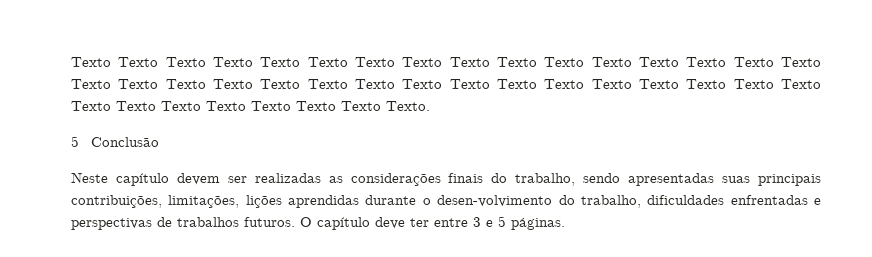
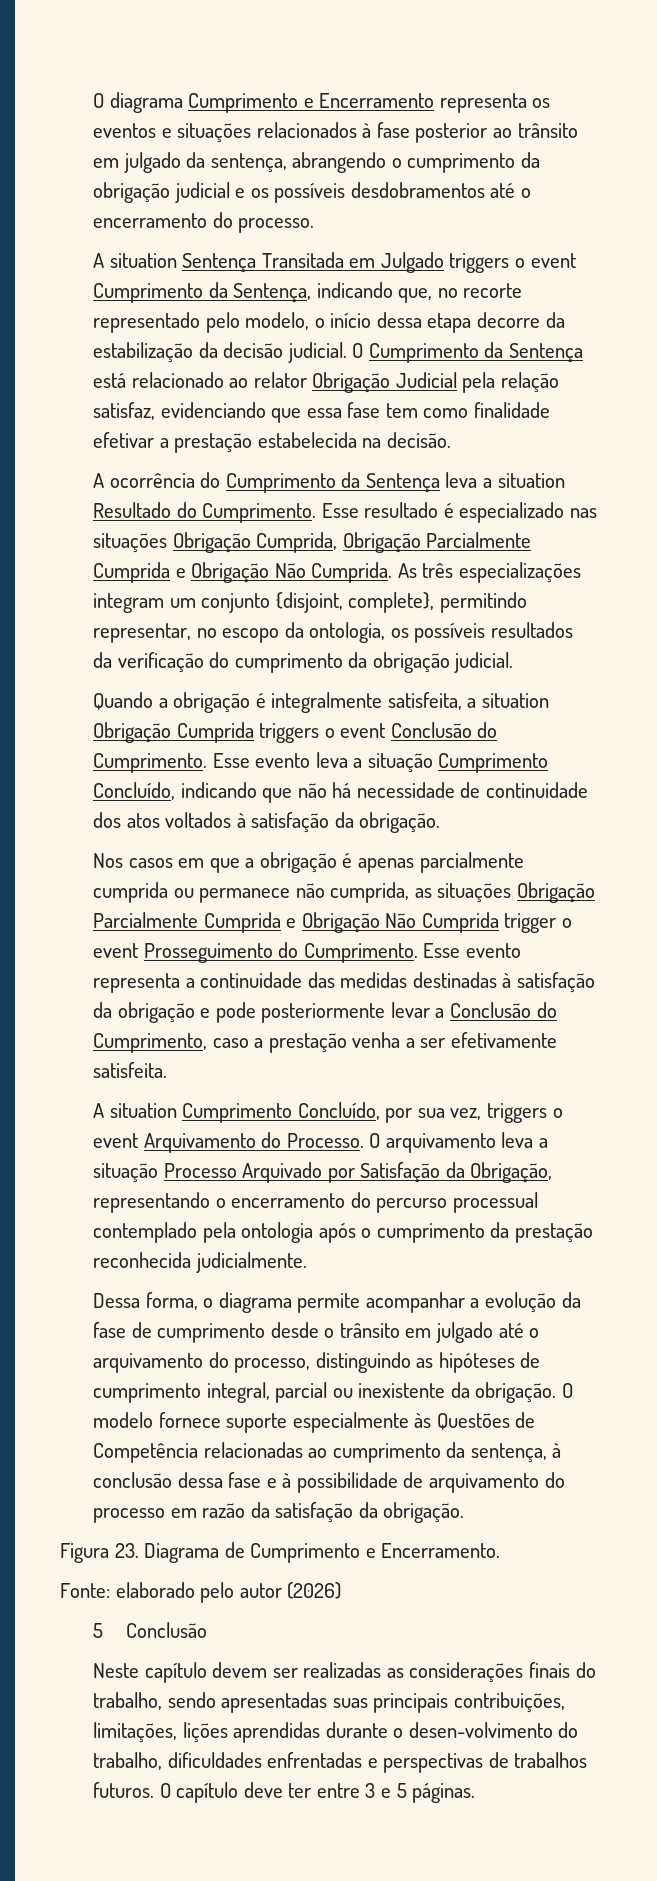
[70,57,822,67] [70,79,822,89] [70,101,430,111] Texto Texto Texto Texto Texto Texto Texto Texto Texto Texto Texto Texto Texto Texto Texto Texto Texto Texto Texto Texto Texto Texto Texto Texto Texto Texto Texto Texto Texto Texto Texto Texto Texto Texto Texto Texto Texto Texto Texto Texto. -> [93,92,551,113] [93,122,578,143] [93,152,540,173] [93,182,531,203] [93,212,315,233] [93,252,576,273] [93,282,523,303] [93,312,565,333] [93,342,583,363] [93,372,559,393] [93,402,550,423] [93,432,451,453] [93,472,565,493] [93,502,597,523] [93,532,532,553] [93,562,581,583] [93,592,527,613] [93,622,573,643] [93,652,514,673] [93,692,549,713] [93,722,498,743] [93,752,549,773] [93,782,588,803] [93,812,441,833] [93,852,524,873] [93,882,595,903] [93,912,572,933] [93,942,521,963] [93,972,595,993] [93,1002,557,1023] [93,1032,557,1053] [93,1062,168,1078] [93,1102,563,1123] [93,1132,548,1153] [93,1162,553,1183] [93,1192,538,1213] [93,1222,593,1243] [93,1252,307,1273] [93,1292,581,1313] [93,1322,540,1343] [93,1352,541,1373] [93,1382,573,1403] [93,1412,536,1433] [93,1442,562,1463] [93,1472,565,1493] [93,1502,465,1523] [60,1542,501,1563] [60,1582,342,1603] O diagrama Cumprimento e Encerramento representa os eventos e situações relacionados à fase posterior ao trânsito em julgado da sentença, abrangendo o cumprimento da obrigação judicial e os possíveis desdobramentos até o encerramento do processo. // A situation Sentença Transitada em Julgado triggers o event Cumprimento da Sentença, indicando que, no recorte representado pelo modelo, o início dessa etapa decorre da estabilização da decisão judicial. O Cumprimento da Sentença está relacionado ao relator Obrigação Judicial pela relação satisfaz, evidenciando que essa fase tem como finalidade efetivar a prestação estabelecida na decisão. // A ocorrência do Cumprimento da Sentença leva a situation Resultado do Cumprimento. Esse resultado é especializado nas situações Obrigação Cumprida, Obrigação Parcialmente Cumprida e Obrigação Não Cumprida. As três especializações integram um conjunto {disjoint, complete}, permitindo representar, no escopo da ontologia, os possíveis resultados da verificação do cumprimento da obrigação judicial. // Quando a obrigação é integralmente satisfeita, a situation Obrigação Cumprida triggers o event Conclusão do Cumprimento. Esse evento leva a situação Cumprimento Concluído, indicando que não há necessidade de continuidade dos atos voltados à satisfação da obrigação. // Nos casos em que a obrigação é apenas parcialmente cumprida ou permanece não cumprida, as situações Obrigação Parcialmente Cumprida e Obrigação Não Cumprida trigger o event Prosseguimento do Cumprimento. Esse evento representa a continuidade das medidas destinadas à satisfação da obrigação e pode posteriormente levar a Conclusão do Cumprimento, caso a prestação venha a ser efetivamente satisfeita. // A situation Cumprimento Concluído, por sua vez, triggers o event Arquivamento do Processo. O arquivamento leva a situação Processo Arquivado por Satisfação da Obrigação, representando o encerramento do percurso processual contemplado pela ontologia após o cumprimento da prestação reconhecida judicialmente. // Dessa forma, o diagrama permite acompanhar a evolução da fase de cumprimento desde o trânsito em julgado até o arquivamento do processo, distinguindo as hipóteses de cumprimento integral, parcial ou inexistente da obrigação. O modelo fornece suporte especialmente às Questões de Competência relacionadas ao cumprimento da sentença, à conclusão dessa fase e à possibilidade de arquivamento do processo em razão da satisfação da obrigação. // Figura 23. Diagrama de Cumprimento e Encerramento. // Fonte: elaborado pelo autor (2026)

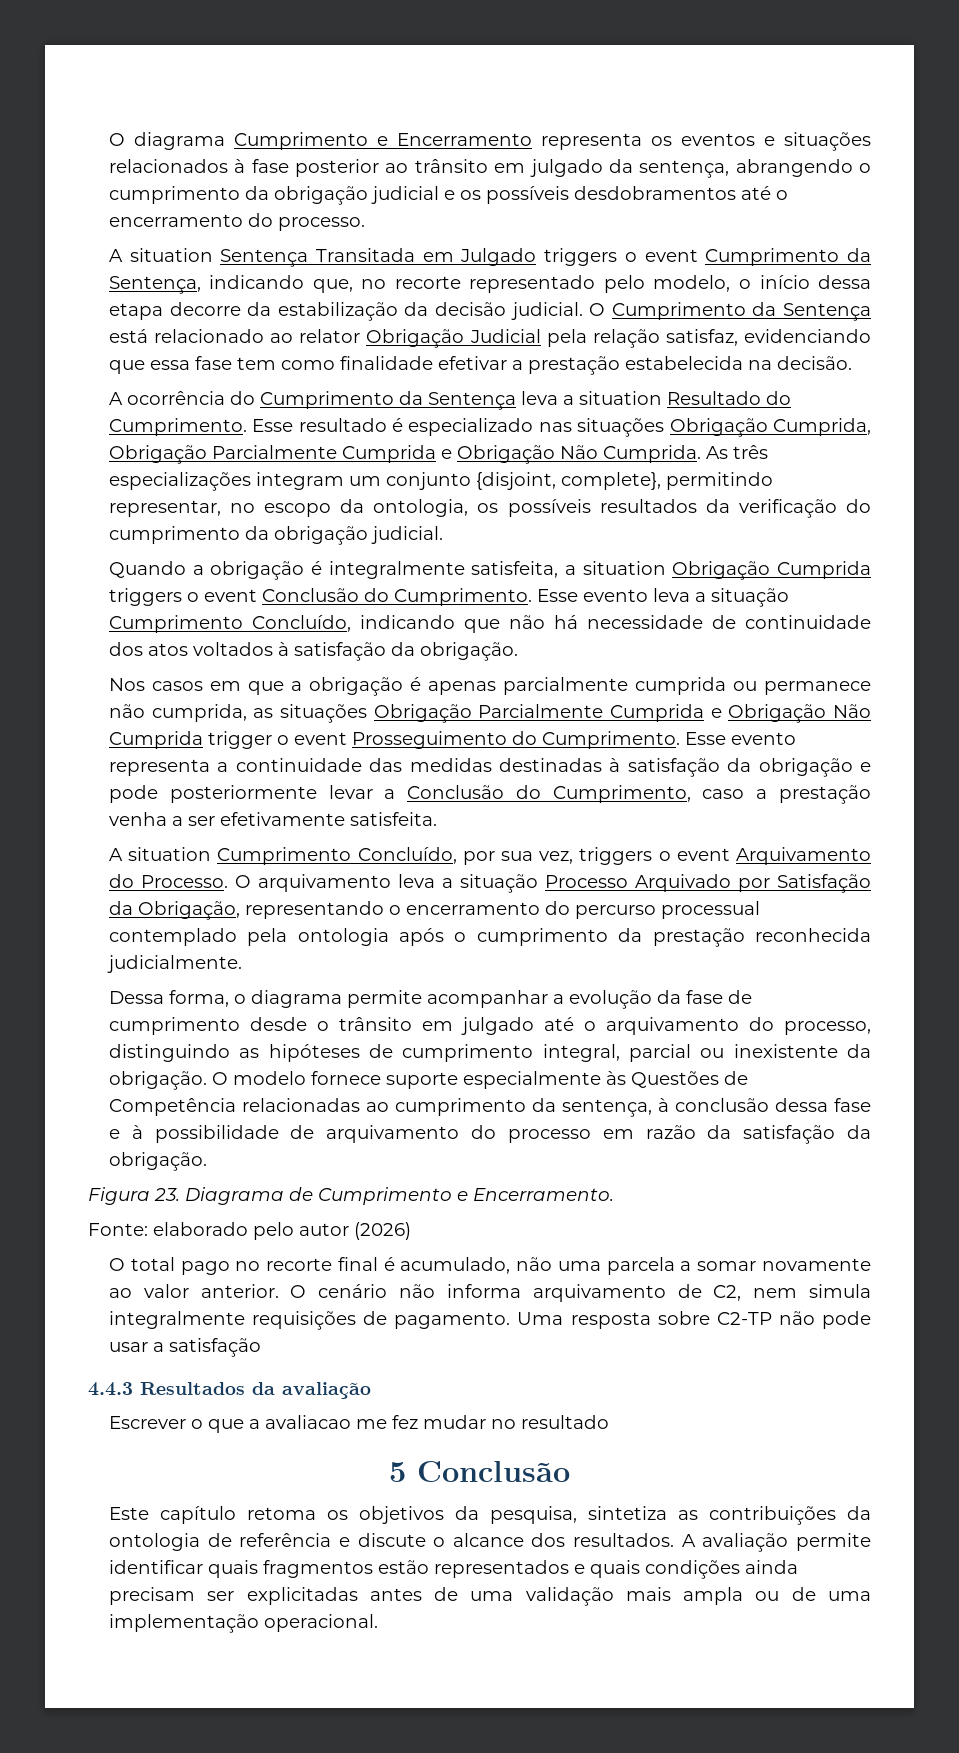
[93,1622,208,1638] [93,1662,596,1683] [93,1692,565,1713] [93,1722,579,1743] [93,1752,588,1773] [93,1782,476,1803] 5 Conclusão // Neste capítulo devem ser realizadas as considerações finais do trabalho, sendo apresentadas suas principais contribuições, limitações, lições aprendidas durante o desen-volvimento do trabalho, dificuldades enfrentadas e perspectivas de trabalhos futuros. O capítulo deve ter entre 3 e 5 páginas. -> [108,1257,871,1275] [108,1284,872,1302] [108,1311,871,1330] [108,1338,261,1357] [88,1382,371,1399] [108,1415,609,1433] [389,1461,570,1482] [108,1506,872,1525] [108,1533,871,1552] [108,1560,798,1579] [108,1587,872,1606] [108,1614,378,1633] O total pago no recorte final é acumulado, não uma parcela a somar novamente ao valor anterior. O cenário não informa arquivamento de C2, nem simula integralmente requisições de pagamento. Uma resposta sobre C2-TP não pode usar a satisfação // 4.4.3 Resultados da avaliação // Escrever o que a avaliacao me fez mudar no resultado // 5 Conclusão // Este capítulo retoma os objetivos da pesquisa, sintetiza as contribuições da ontologia de referência e discute o alcance dos resultados. A avaliação permite identificar quais fragmentos estão representados e quais condições ainda precisam ser explicitadas antes de uma validação mais ampla ou de uma implementação operacional.

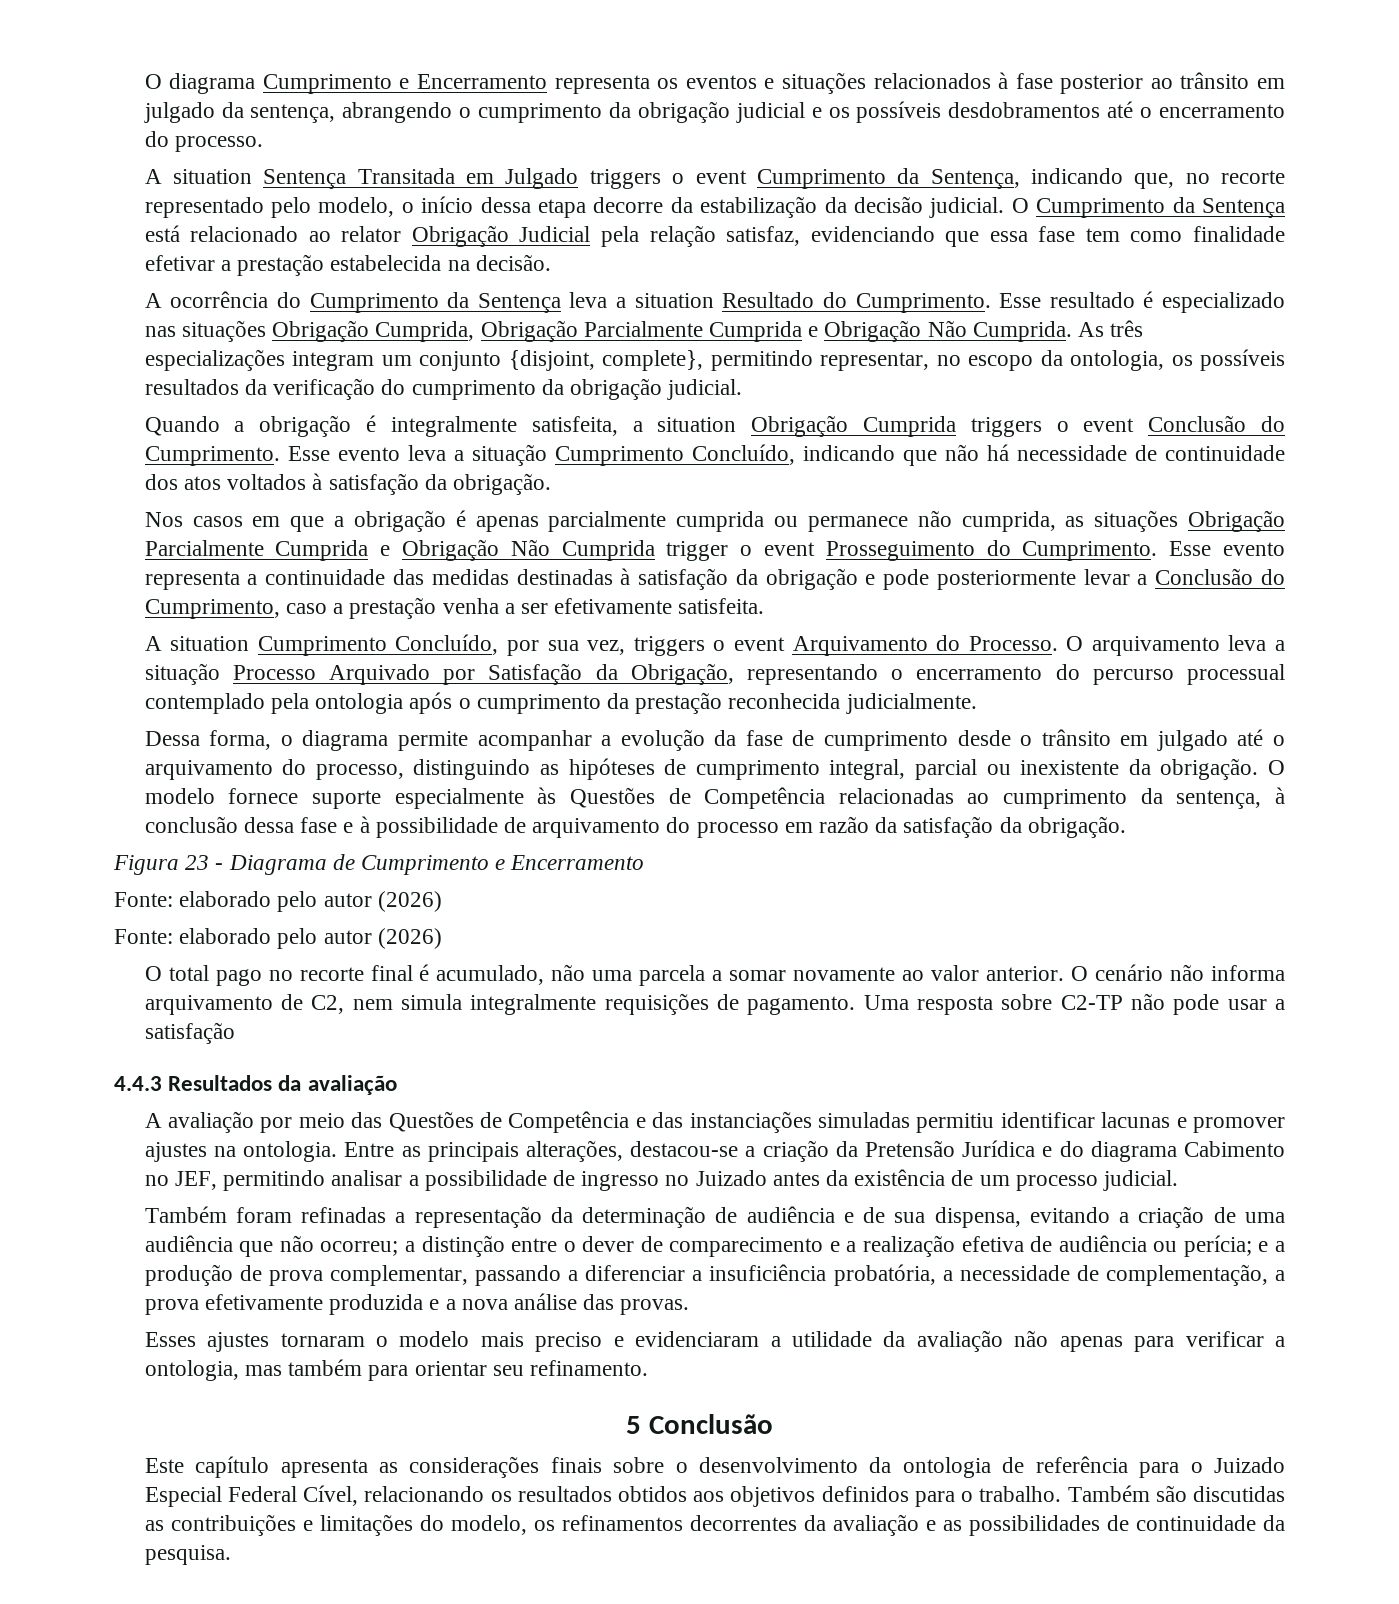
[154,1188,180,1201] 23. -> [185,855,224,870] 23 -
[473,1188,614,1201] Encerramento. -> [510,855,645,870] [114,891,442,912] Encerramento // Fonte: elaborado pelo autor (2026)
[108,1415,609,1433] [389,1461,570,1482] [108,1506,872,1525] [108,1533,871,1552] [108,1560,798,1579] [108,1587,872,1606] [108,1614,378,1633] Escrever o que a avaliacao me fez mudar no resultado // 5 Conclusão // Este capítulo retoma os objetivos da pesquisa, sintetiza as contribuições da ontologia de referência e discute o alcance dos resultados. A avaliação permite identificar quais fragmentos estão representados e quais condições ainda precisam ser explicitadas antes de uma validação mais ampla ou de uma implementação operacional. -> [144,1111,1285,1133] [144,1140,1285,1162] [144,1169,1179,1191] [144,1206,1285,1228] [144,1235,1285,1257] [144,1264,1285,1286] [144,1293,690,1315] [144,1330,1286,1352] [144,1359,648,1381] [626,1414,773,1434] [144,1456,1286,1478] [144,1485,1285,1507] [144,1514,1285,1536] [144,1545,231,1565] A avaliação por meio das Questões de Competência e das instanciações simuladas permitiu identificar lacunas e promover ajustes na ontologia. Entre as principais alterações, destacou-se a criação da Pretensão Jurídica e do diagrama Cabimento no JEF, permitindo analisar a possibilidade de ingresso no Juizado antes da existência de um processo judicial. // Também foram refinadas a representação da determinação de audiência e de sua dispensa, evitando a criação de uma audiência que não ocorreu; a distinção entre o dever de comparecimento e a realização efetiva de audiência ou perícia; e a produção de prova complementar, passando a diferenciar a insuficiência probatória, a necessidade de complementação, a prova efetivamente produzida e a nova análise das provas. // Esses ajustes tornaram o modelo mais preciso e evidenciaram a utilidade da avaliação não apenas para verificar a ontologia, mas também para orientar seu refinamento. // 5 Conclusão // Este capítulo apresenta as considerações finais sobre o desenvolvimento da ontologia de referência para o Juizado Especial Federal Cível, relacionando os resultados obtidos aos objetivos definidos para o trabalho. Também são discutidas as contribuições e limitações do modelo, os refinamentos decorrentes da avaliação e as possibilidades de continuidade da pesquisa.

